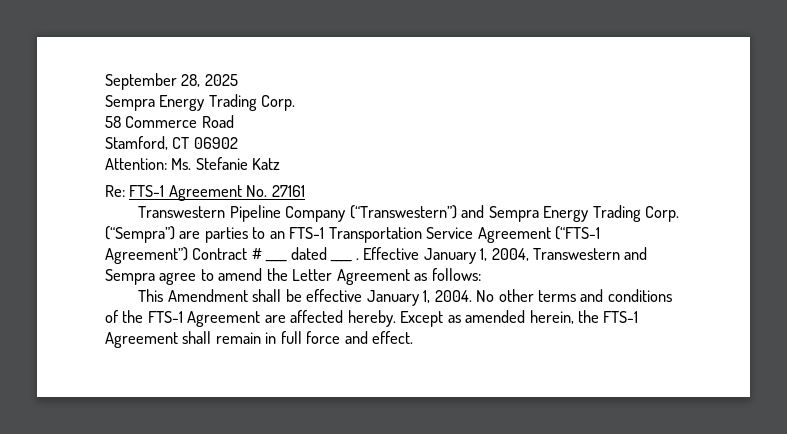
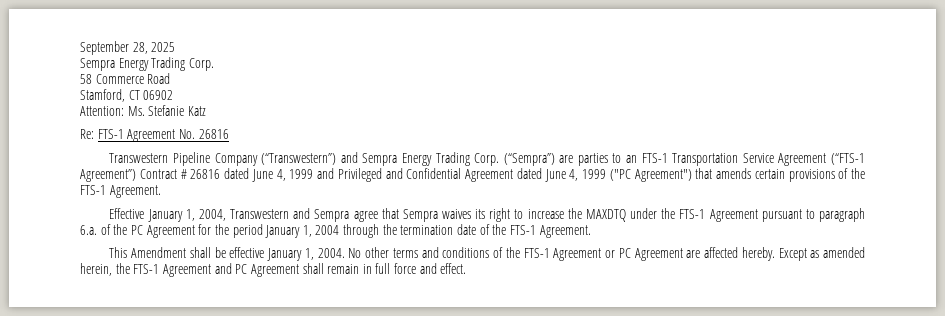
[271,185,305,197] 27161 -> [198,129,229,139] 26816
[265,260,288,262] [290,247,327,260] [330,260,353,262] [355,258,359,260] ____ dated ____ . -> [190,168,865,182] [80,185,161,198] 26816 dated June 4, 1999 and Privileged and Confidential Agreement dated June 4, 1999 ("PC Agreement") that amends certain provisions of the FTS-1 Agreement. //
[200,268,481,285] to amend the Letter Agreement as follows: -> [381,208,866,222] [80,224,591,238] that Sempra waives its right to increase the MAXDTQ under the FTS-1 Agreement pursuant to paragraph 6.a. of the PC Agreement for the period January 1, 2004 through the termination date of the FTS-1 Agreement.
(261, 319) none -> [605,248,683,261] or PC Agreement
(178, 340) none -> [214,263,299,277] and PC Agreement

